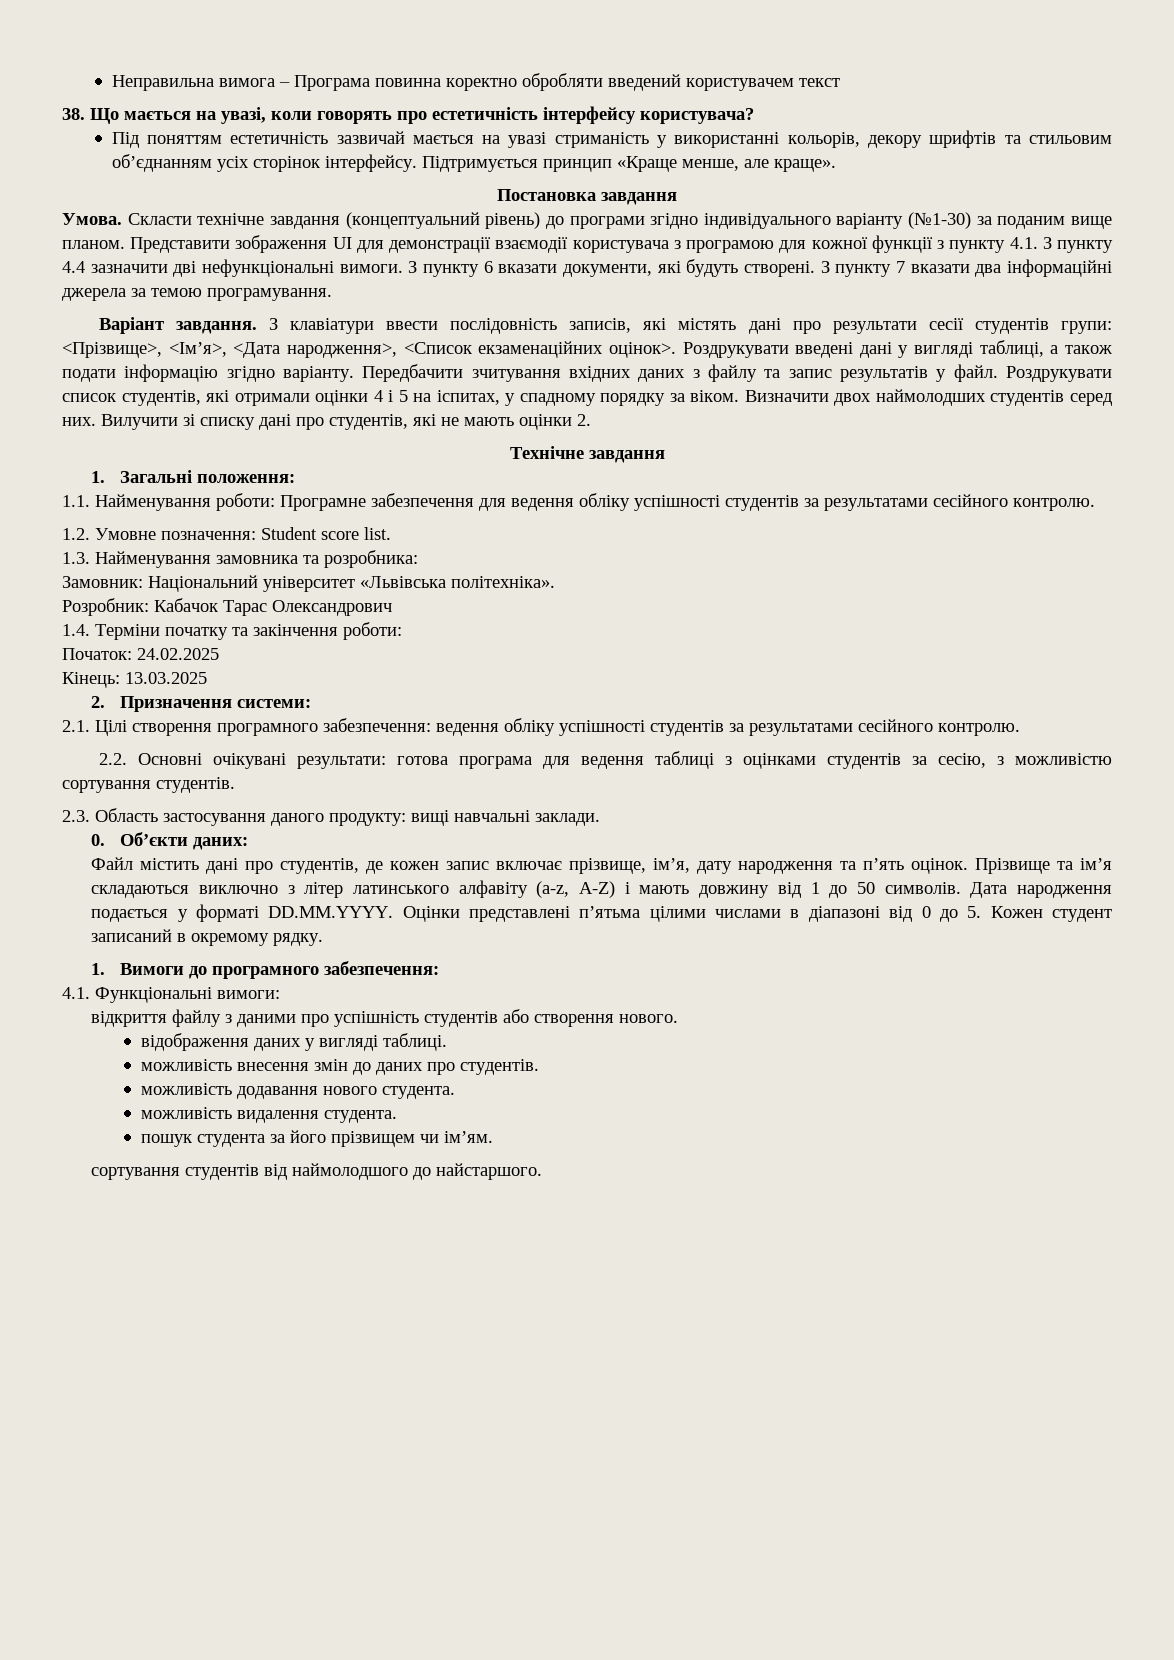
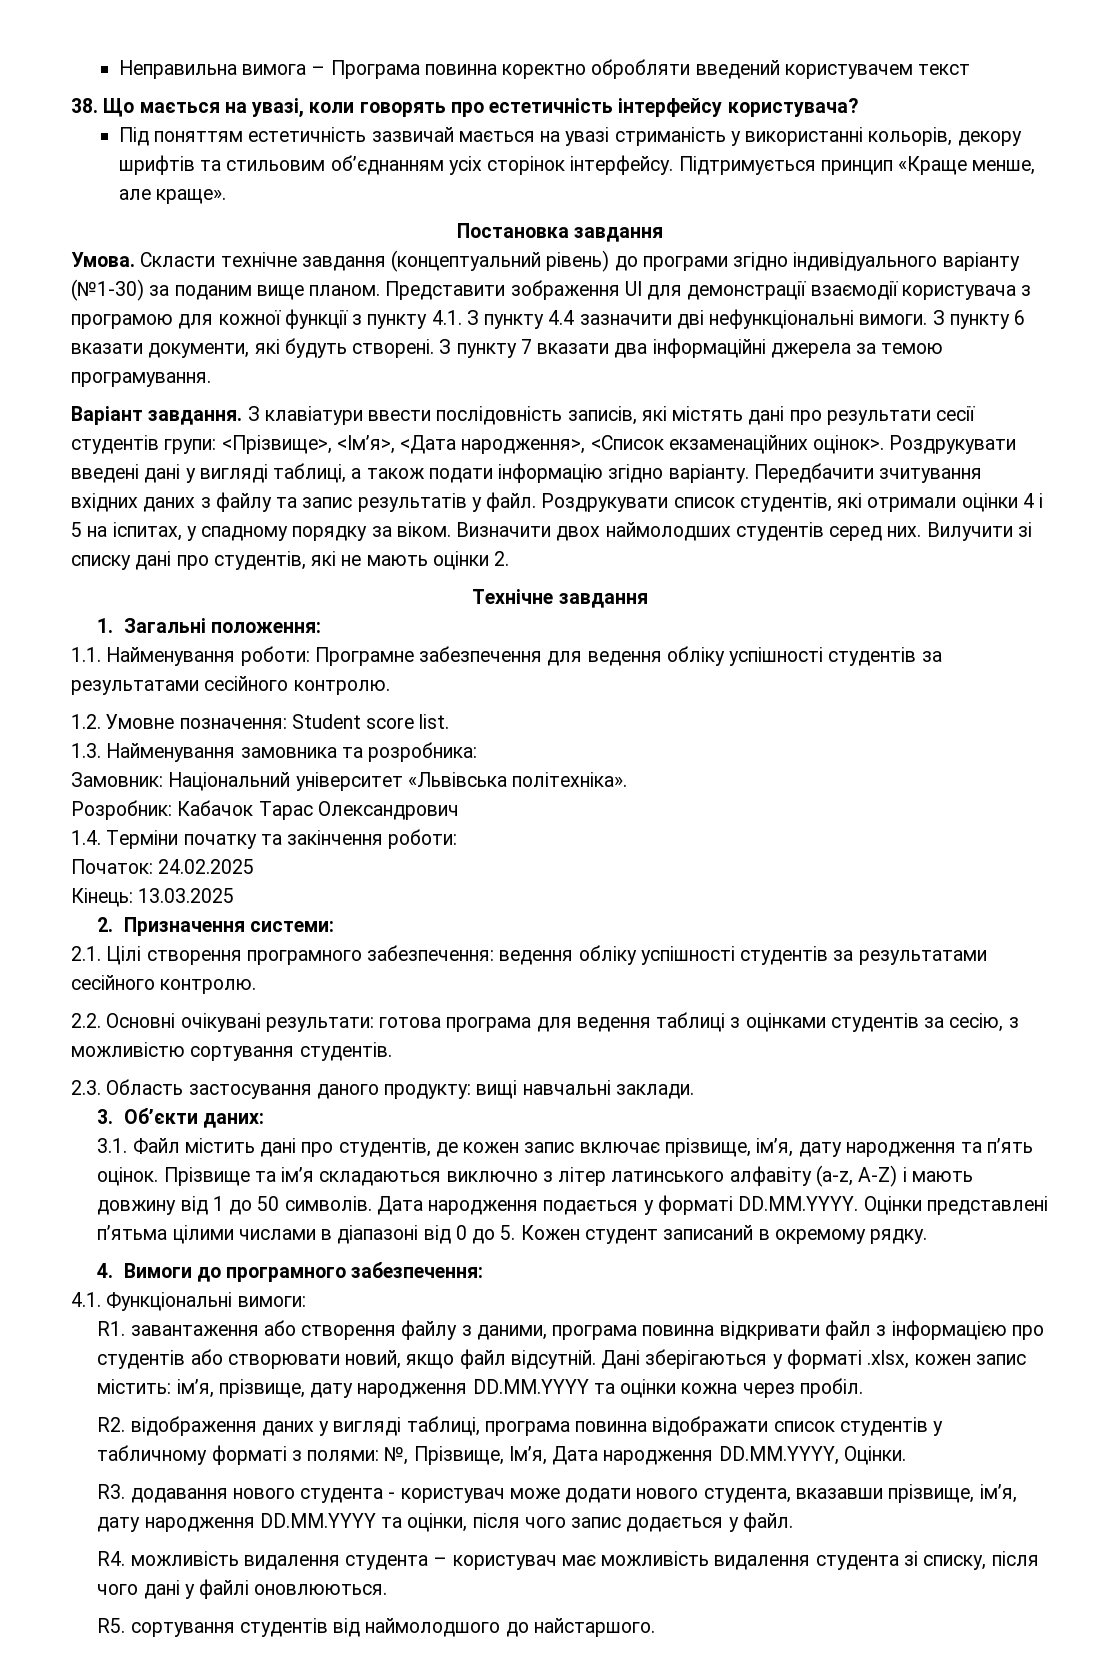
[91,834,106,846] 0. -> [97,1109,114,1124] 3.
(249, 843) none -> [97,1138,128,1153] 3.1.
[91,963,106,975] 1. -> [97,1263,114,1278] 4.
[91,1009,679,1027] [140,1033,447,1051] [140,1059,539,1075] [140,1083,455,1099] [140,1107,397,1123] [140,1130,493,1147] відкриття файлу з даними про успішність студентів або створення нового. // відображення даних у вигляді таблиці. // можливість внесення змін до даних про студентів. // можливість додавання нового студента. // можливість видалення студента. // пошук студента за його прізвищем чи імʼям. // -> [97,1320,1044,1340] [97,1349,1026,1369] [97,1378,863,1398] [97,1416,944,1436] [97,1445,906,1465] [97,1484,1017,1503] [97,1512,793,1532] [97,1551,1039,1570] [97,1579,388,1599] [97,1618,126,1633] R1. завантаження або створення файлу з даними, програма повинна відкривати файл з інформацією про студентів або створювати новий, якщо файл відсутній. Дані зберігаються у форматі .xlsx, кожен запис містить: ім’я, прізвище, дату народження DD.MM.YYYY та оцінки кожна через пробіл. // R2. відображення даних у вигляді таблиці, програма повинна відображати список студентів у табличному форматі з полями: №, Прізвище, Ім’я, Дата народження DD.MM.YYYY, Оцінки. // R3. додавання нового студента - користувач може додати нового студента, вказавши прізвище, ім’я, дату народження DD.MM.YYYY та оцінки, після чого запис додається у файл. // R4. можливість видалення студента – користувач має можливість видалення студента зі списку, після чого дані у файлі оновлюються. // R5.

